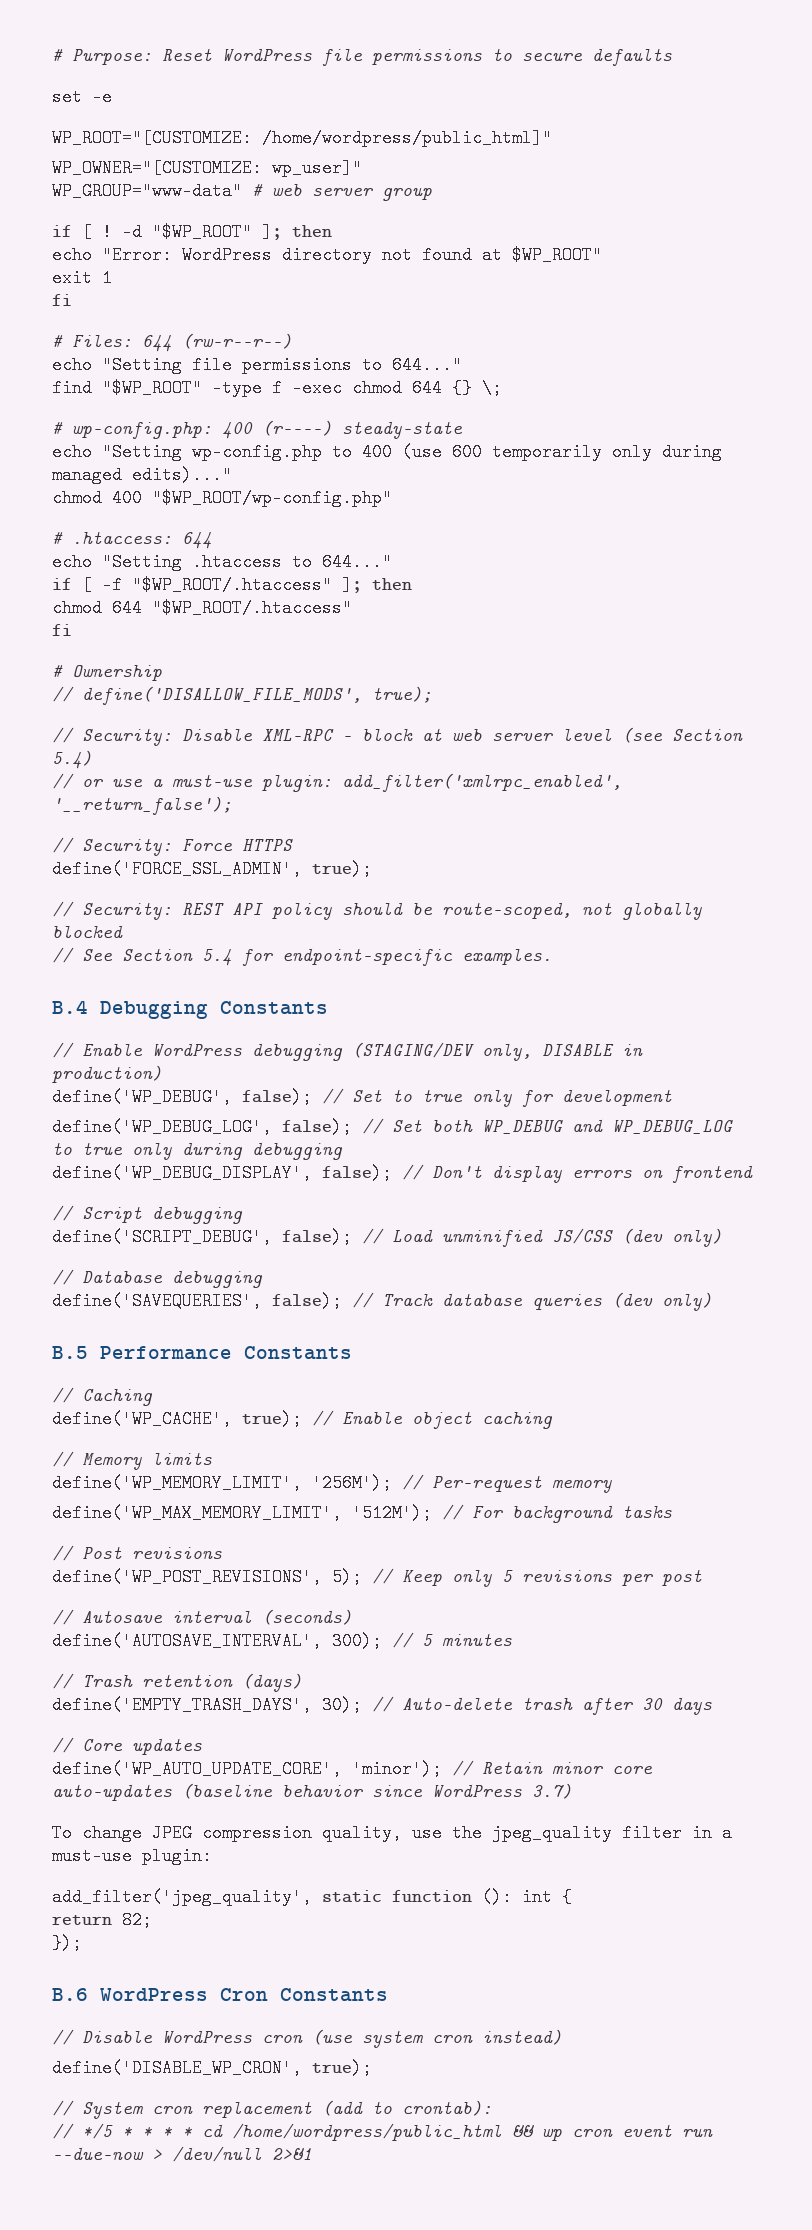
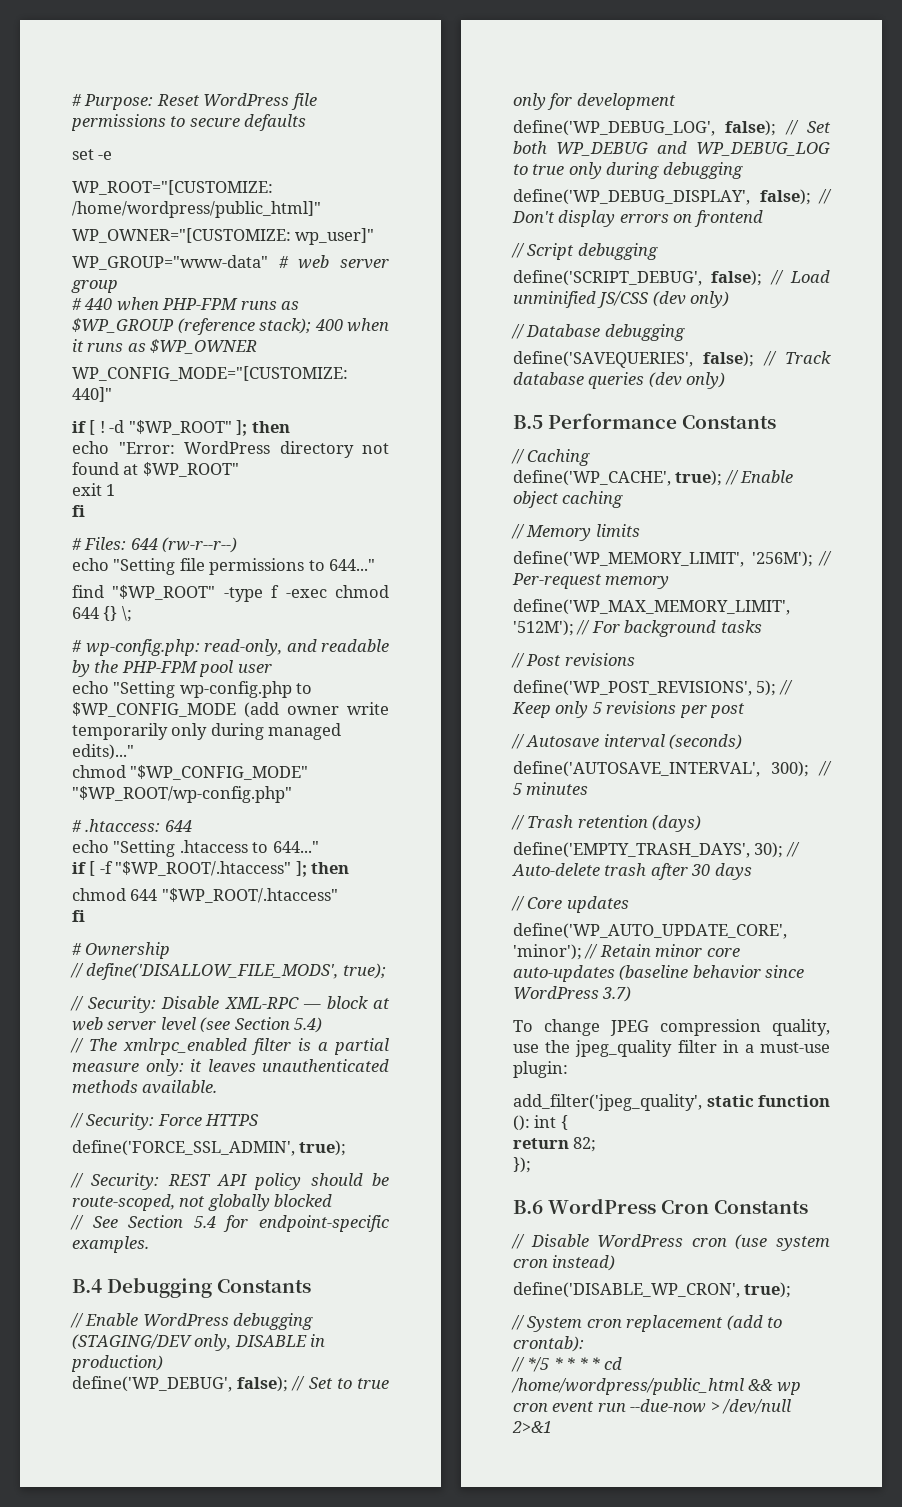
(432, 194) none -> [72,297,300,311] [72,318,389,335] [72,339,258,354] [72,366,348,381] [72,387,112,402] // # 440 when PHP-FPM runs as $WP_GROUP (reference stack); 400 when it runs as $WP_OWNER // WP_CONFIG_MODE="[CUSTOMIZE: 440]"
[222,420,463,439] 400 (r----) steady-state -> [204,639,389,656] [72,660,272,677] read-only, and readable by the PHP-FPM pool user
[362,443,482,461] 400 (use 600 -> [72,702,389,718] $WP_CONFIG_MODE (add owner write
[112,489,142,507] 400 -> [130,765,309,780] "$WP_CONFIG_MODE"
[82,773,622,792] [52,796,232,815] or use a must-use plugin: add_filter('xmlrpc_enabled', '__return_false'); -> [89,1038,389,1055] [72,1059,389,1076] [72,1080,218,1094] The xmlrpc_enabled filter is a partial measure only: it leaves unauthenticated methods available.

